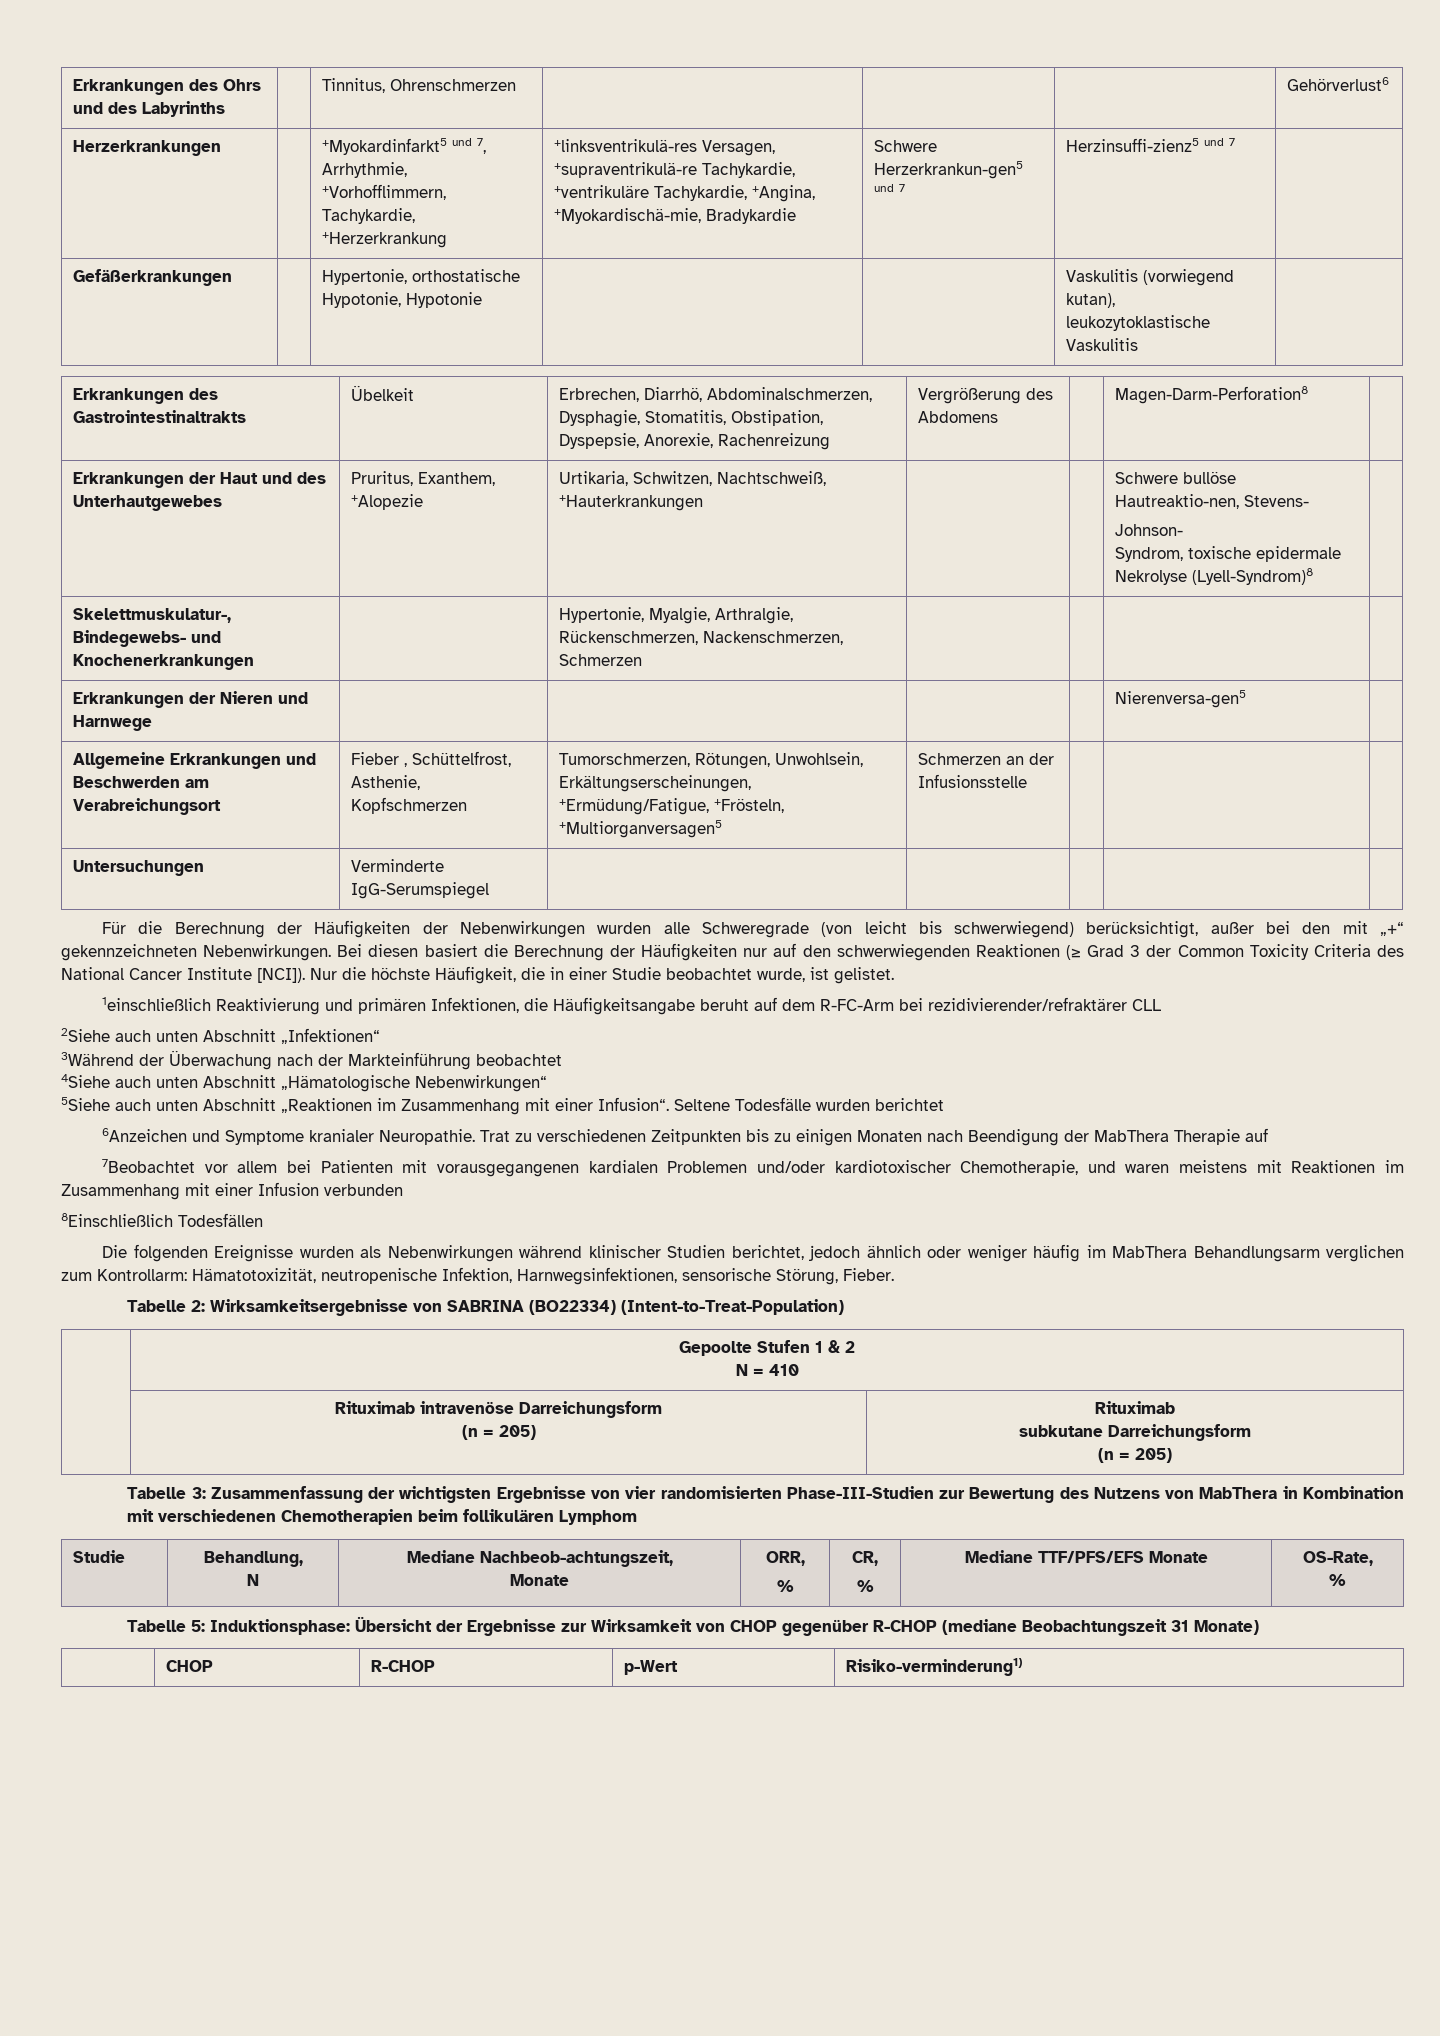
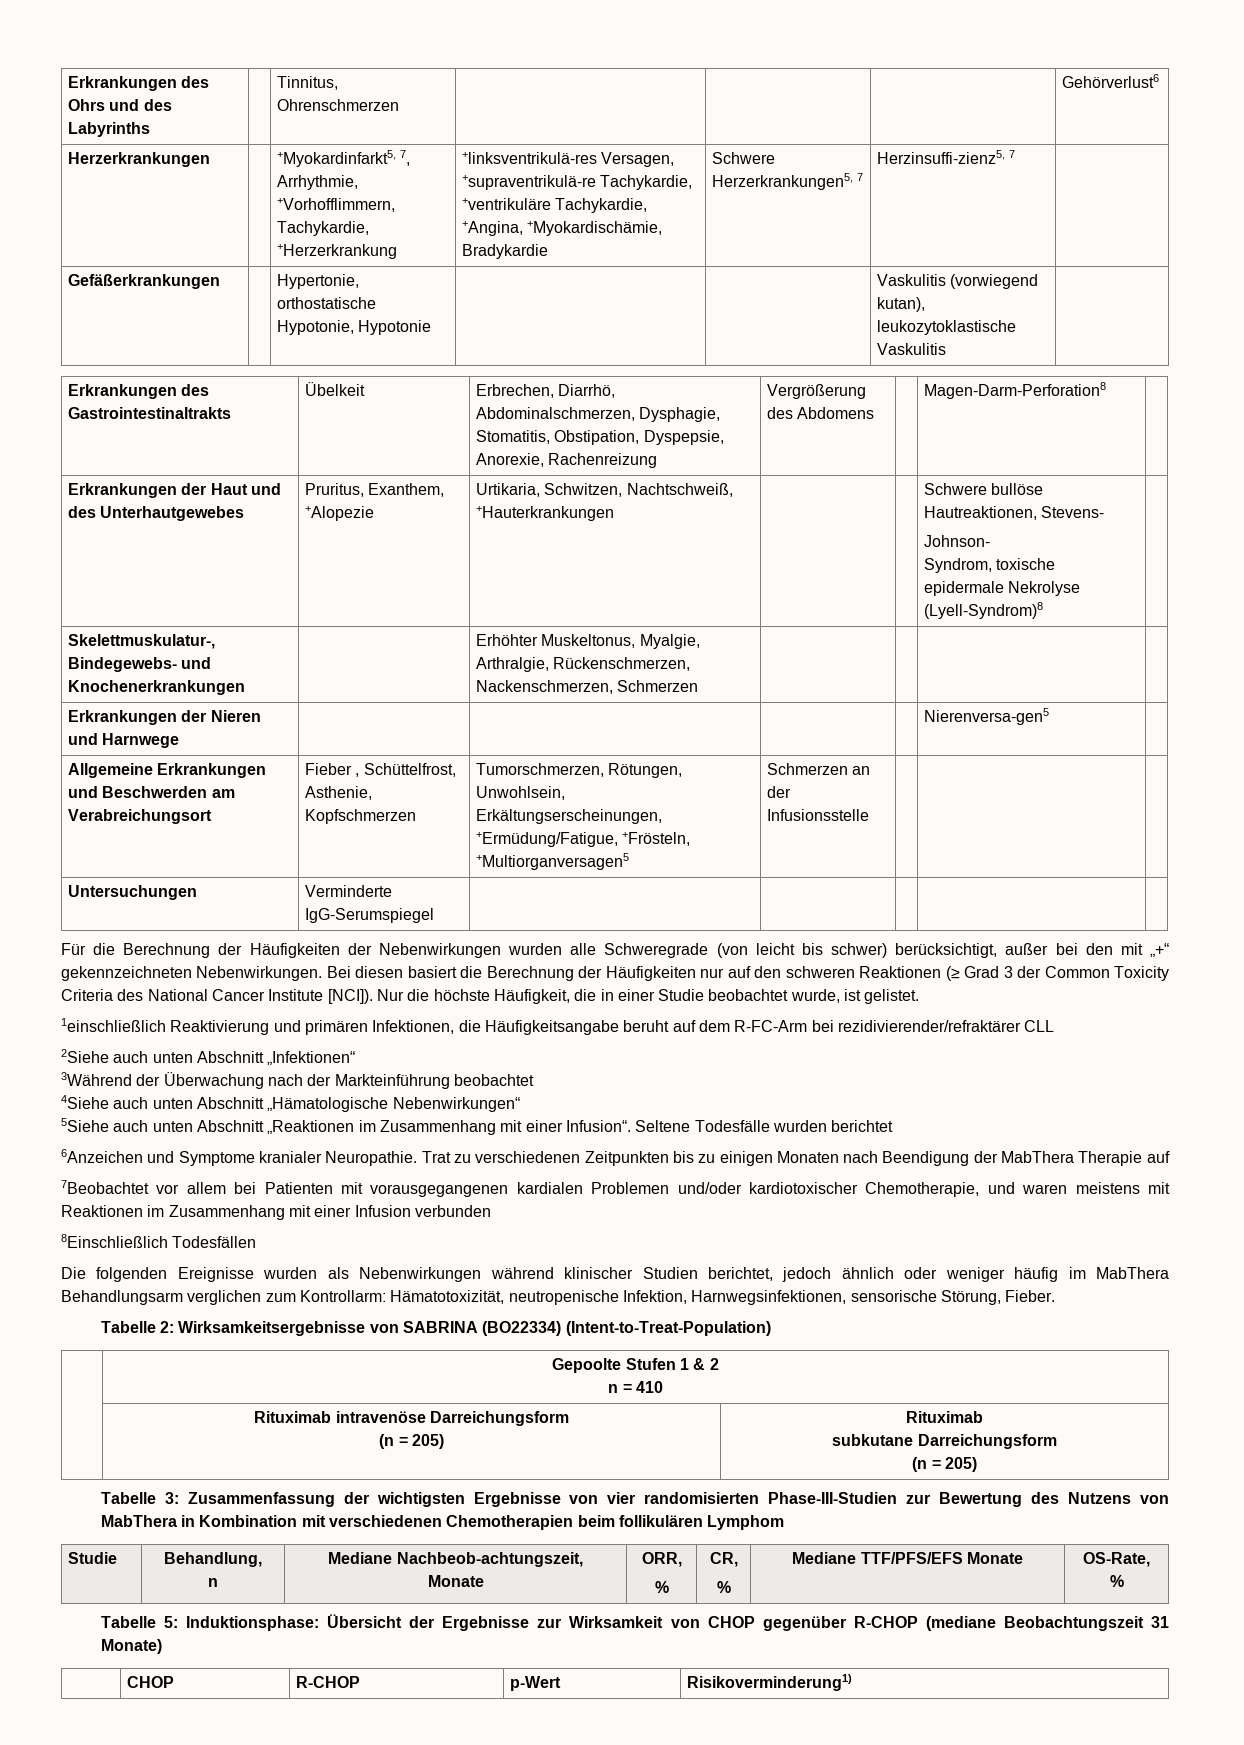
[322,138,473,155] +Myokardinfarkt5 und -> [277,150,397,167] +Myokardinfarkt5,
[554,208,702,224] +Myokardischä-mie, -> [527,221,663,236] +Myokardischämie,
[874,161,1024,179] [874,184,906,192] [1066,138,1225,152] Herzerkrankun-gen5 und 7 | Herzinsuffi-zienz5 und -> [712,173,864,190] [877,150,1006,164] Herzerkrankungen5, 7 | Herzinsuffi-zienz5,
[1115,494,1240,509] Hautreaktio-nen, -> [924,506,1038,520] Hautreaktionen,
[559,607,645,623] Hypertonie, -> [476,634,636,648] Erhöhter Muskeltonus,
[954,921,1075,938] schwerwiegend) -> [831,943,888,958] schwer)
[836,944,970,961] schwerwiegenden -> [785,966,855,978] schweren
[735,1364,748,1376] N -> [608,1384,619,1393] n
[247,1574,259,1586] N -> [208,1578,218,1587] n
[846,1658,1023,1676] Risiko-verminderung1) -> [687,1674,853,1691] Risikoverminderung1)

